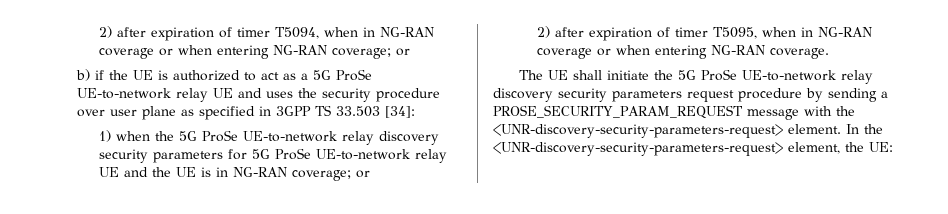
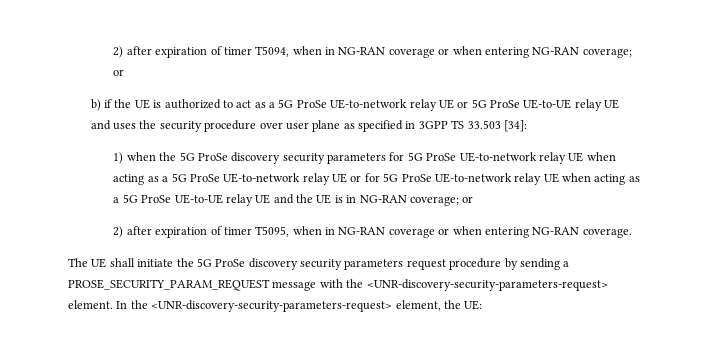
(234, 93) none -> [457,99,620,111] or 5G ProSe UE-to-UE relay UE
[243,131,375,145] UE-to-network relay -> (228, 157) none
(120, 172) none -> [586,152,616,161] [113,173,640,185] [113,194,271,206] when acting as a 5G ProSe UE-to-network relay UE or for 5G ProSe UE-to-network relay UE when acting as a 5G ProSe UE-to-UE relay UE
[741,70,873,84] UE-to-network relay -> (246, 263) none

